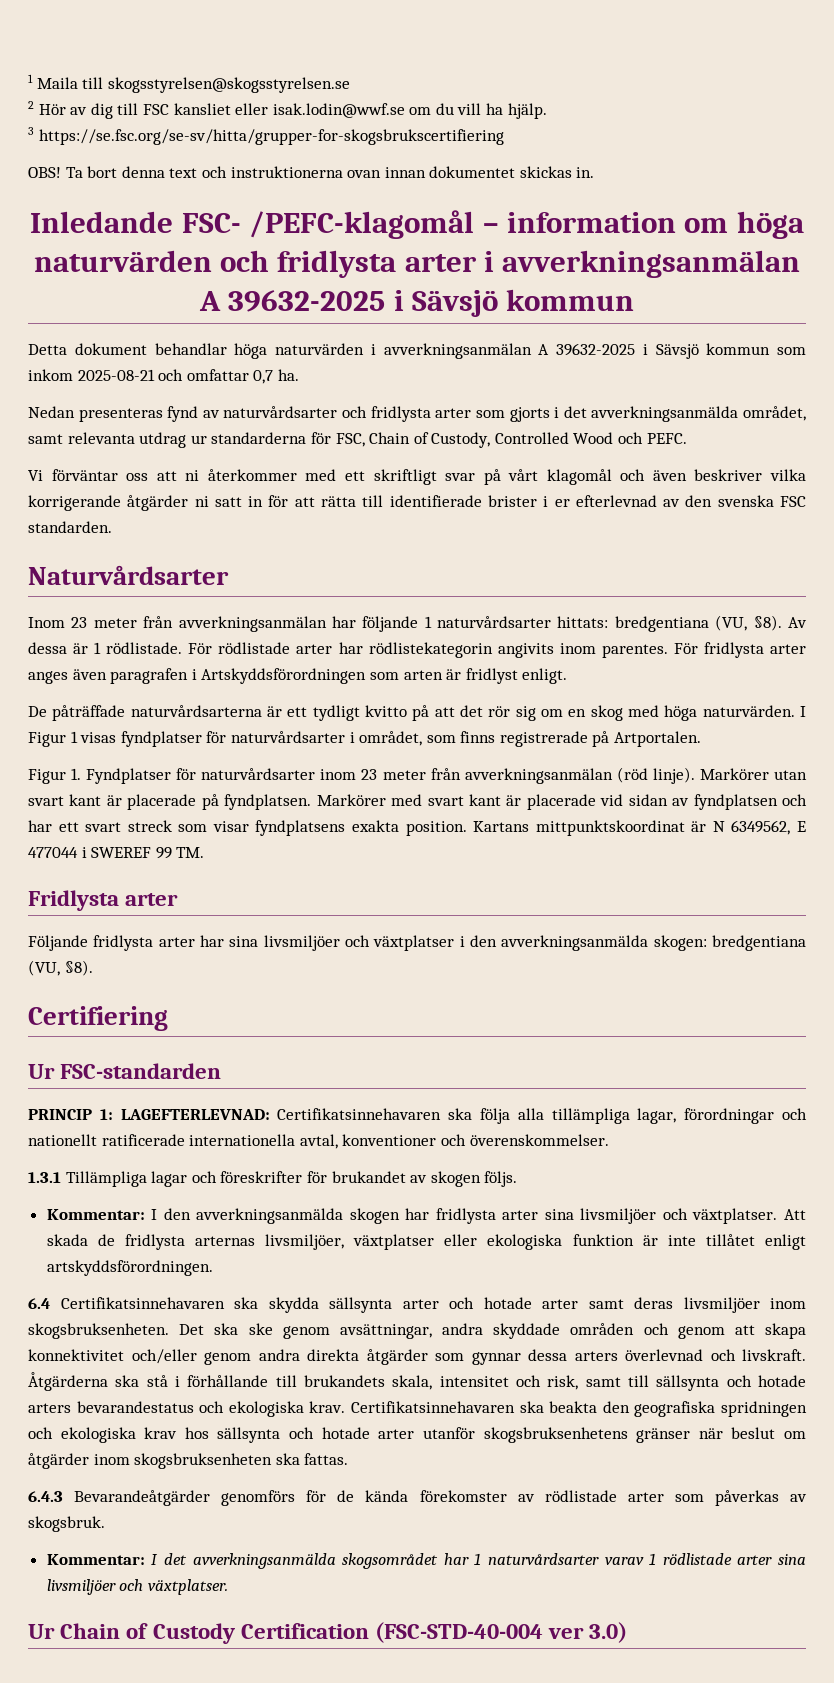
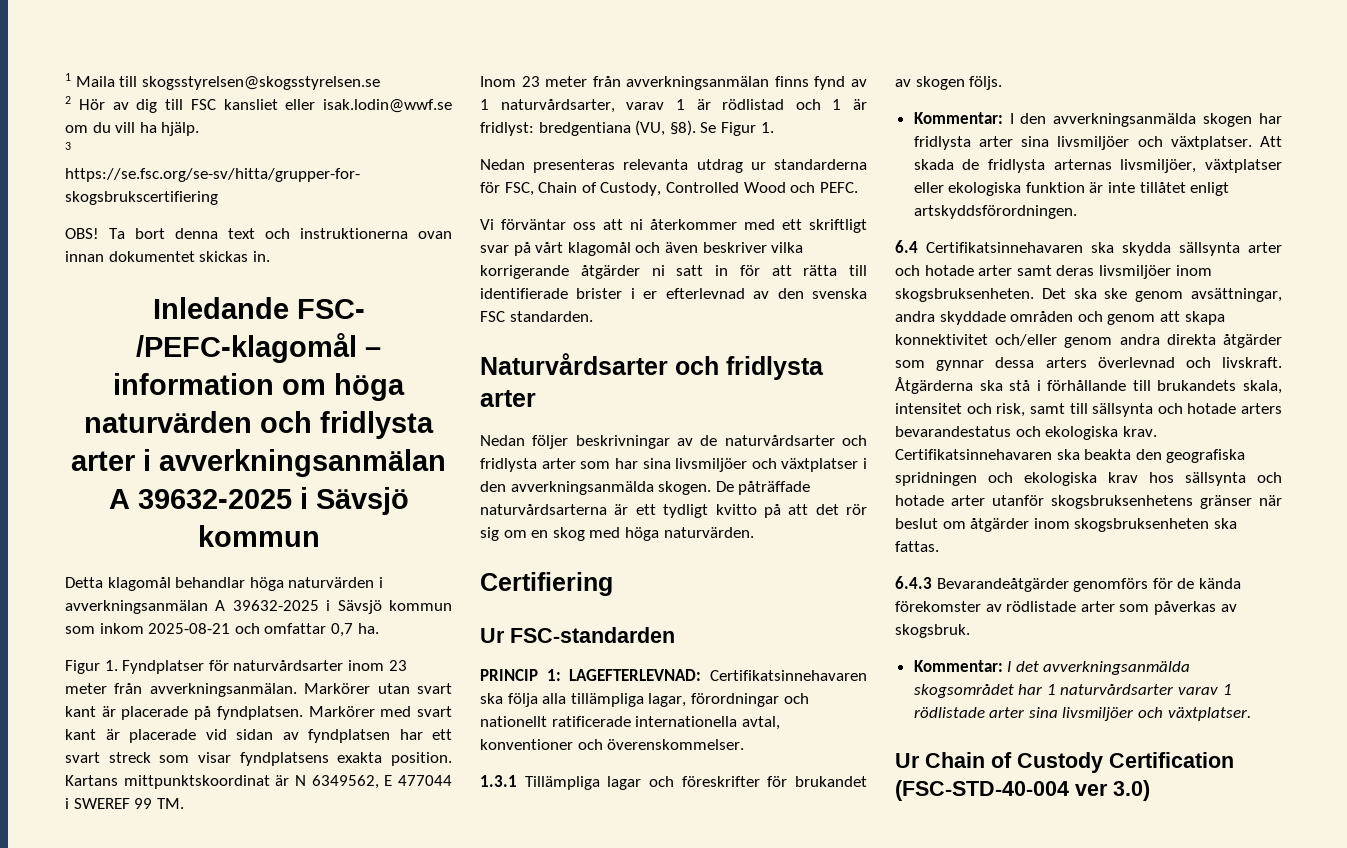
[74,343,147,355] dokument -> [107,577,171,591] klagomål
[28,406,806,422] [28,434,63,444] Nedan presenteras fynd av naturvårdsarter och fridlysta arter som gjorts i det avverkningsanmälda området, samt -> [65,660,407,674] [65,683,452,697] [65,706,452,720] [65,729,452,743] [65,752,452,766] [65,775,452,789] [65,798,184,809] [480,76,867,90] [480,99,867,113] [480,120,774,136] [480,159,616,173] Figur 1. Fyndplatser för naturvårdsarter inom 23 meter från avverkningsanmälan. Markörer utan svart kant är placerade på fyndplatsen. Markörer med svart kant är placerade vid sidan av fyndplatsen har ett svart streck som visar fyndplatsens exakta position. Kartans mittpunktskoordinat är N 6349562, E 477044 i SWEREF 99 TM. // Inom 23 meter från avverkningsanmälan finns fynd av 1 naturvårdsarter, varav 1 är rödlistad och 1 är fridlyst: bredgentiana (VU, §8). Se Figur 1. // Nedan presenteras
[28,615,807,632] [28,642,806,658] [28,668,568,684] // Inom 23 meter från avverkningsanmälan har följande 1 naturvårdsarter hittats: bredgentiana (VU, §8). Av dessa är 1 rödlistade. För rödlistade arter har rödlistekategorin angivits inom parentes. För fridlysta arter anges även paragrafen i Artskyddsförordningen som arten är fridlyst enligt. // -> [675,356,824,380] [480,390,536,407] [480,435,867,449] [480,458,867,472] [480,481,712,495] och fridlysta arter // Nedan följer beskrivningar av de naturvårdsarter och fridlysta arter som har sina livsmiljöer och växtplatser i den avverkningsanmälda skogen.
[800,706,807,717] [28,731,702,747] [28,767,808,784] [28,794,807,810] [28,820,806,836] [28,847,205,859] [28,890,179,911] [28,935,806,951] [28,960,93,976] I Figur 1 visas fyndplatser för naturvårdsarter i området, som finns registrerade på Artportalen. // Figur 1. Fyndplatser för naturvårdsarter inom 23 meter från avverkningsanmälan (röd linje). Markörer utan svart kant är placerade på fyndplatsen. Markörer med svart kant är placerade vid sidan av fyndplatsen och har ett svart streck som visar fyndplatsens exakta position. Kartans mittpunktskoordinat är N 6349562, E 477044 i SWEREF 99 TM. // Fridlysta arter // Följande fridlysta arter har sina livsmiljöer och växtplatser i den avverkningsanmälda skogen: bredgentiana (VU, §8). -> (754, 532) none

